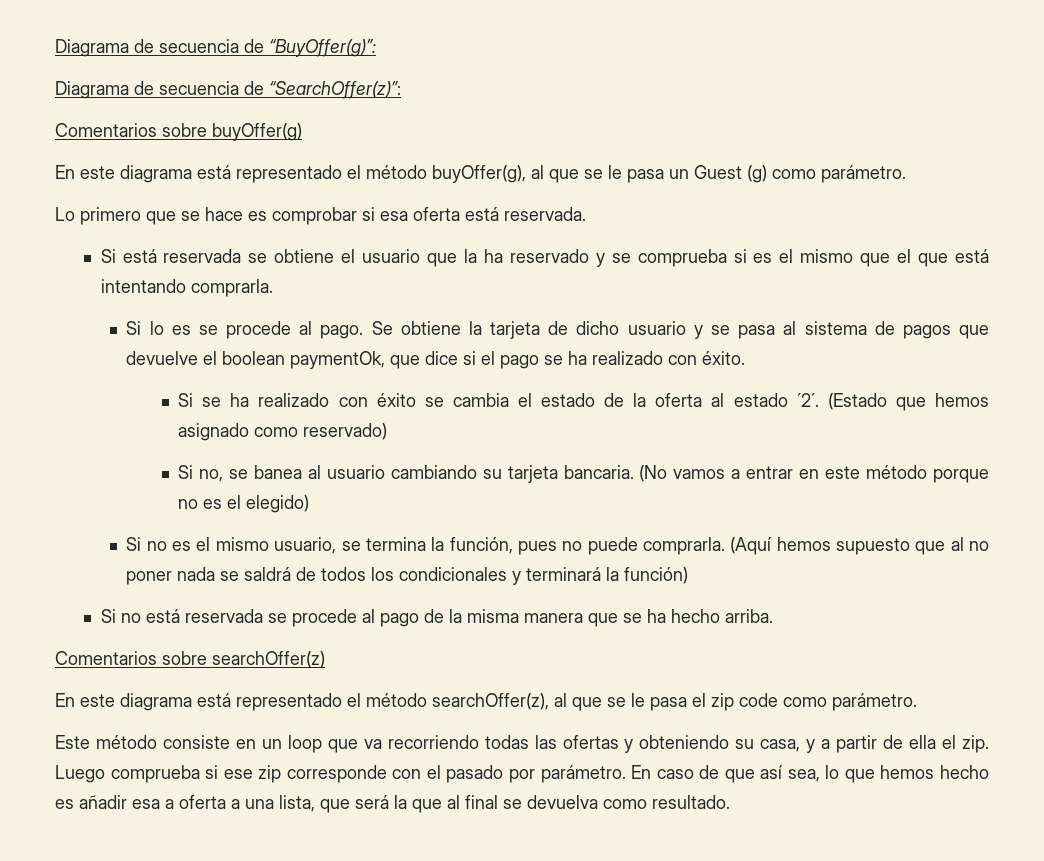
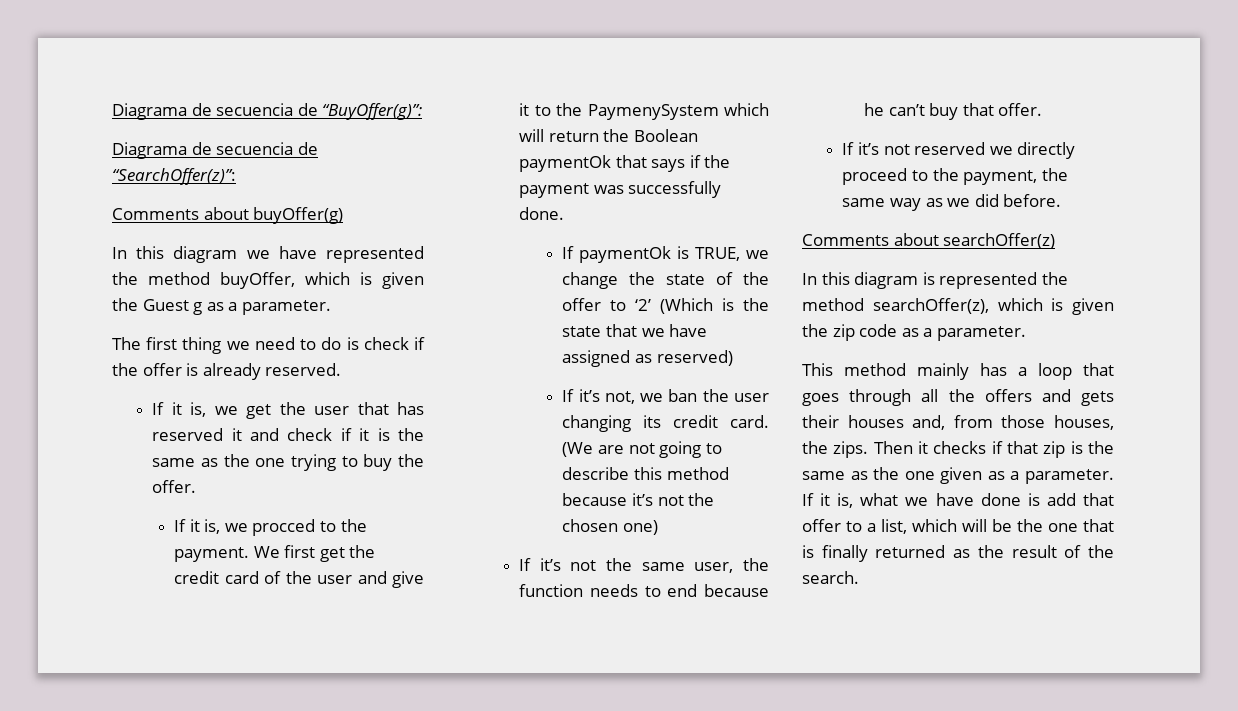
[55,123,207,137] Comentarios sobre -> [112,207,249,220] Comments about
[55,165,906,183] [55,207,586,225] [100,249,990,267] [100,279,273,297] [126,321,990,339] [126,351,746,369] [178,393,990,411] [178,423,388,441] [178,465,990,483] [178,495,310,513] [126,537,989,555] [126,567,689,585] [100,609,773,627] [55,651,325,668] [55,693,917,711] [55,735,990,753] [55,765,989,783] [55,795,730,813] En este diagrama está representado el método buyOffer(g), al que se le pasa un Guest (g) como parámetro. // Lo primero que se hace es comprobar si esa oferta está reservada. // Si está reservada se obtiene el usuario que la ha reservado y se comprueba si es el mismo que el que está intentando comprarla. // Si lo es se procede al pago. Se obtiene la tarjeta de dicho usuario y se pasa al sistema de pagos que devuelve el boolean paymentOk, que dice si el pago se ha realizado con éxito. // Si se ha realizado con éxito se cambia el estado de la oferta al estado ´2´. (Estado que hemos asignado como reservado) // Si no, se banea al usuario cambiando su tarjeta bancaria. (No vamos a entrar en este método porque no es el elegido) // Si no es el mismo usuario, se termina la función, pues no puede comprarla. (Aquí hemos supuesto que al no poner nada se saldrá de todos los condicionales y terminará la función) // Si no está reservada se procede al pago de la misma manera que se ha hecho arriba. // Comentarios sobre searchOffer(z) // En este diagrama está representado el método searchOffer(z), al que se le pasa el zip code como parámetro. // Este método consiste en un loop que va recorriendo todas las ofertas y obteniendo su casa, y a partir de ella el zip. Luego comprueba si ese zip corresponde con el pasado por parámetro. En caso de que así sea, lo que hemos hecho es añadir esa a oferta a una lista, que será la que al final se devuelva como resultado. -> [112,246,424,263] [112,272,424,289] [112,298,331,315] [112,337,426,354] [112,363,342,380] [152,402,424,419] [152,428,425,441] [152,454,425,471] [152,480,197,493] [174,519,367,536] [174,545,376,562] [174,571,424,588] [519,103,769,120] [519,129,698,142] [519,155,731,172] [519,181,722,198] [519,207,565,220] [562,246,769,263] [562,272,769,289] [562,298,769,314] [562,324,708,337] [562,350,733,367] [562,389,769,404] [562,415,769,432] [562,441,722,458] [562,467,729,480] [562,493,715,506] [562,519,658,535] [519,558,769,573] [519,584,769,597] [864,103,1043,120] [842,142,1076,159] [842,168,1068,185] [842,194,1062,211] [802,233,1056,249] [802,272,1068,289] [802,298,1114,315] [802,324,1026,341] [802,363,1114,380] [802,389,1114,406] [802,415,1114,430] [802,441,1114,458] [802,467,1114,484] [802,493,1114,508] [802,519,1114,534] [802,545,1114,562] [802,571,859,584] In this diagram we have represented the method buyOffer, which is given the Guest g as a parameter. // The first thing we need to do is check if the offer is already reserved. // If it is, we get the user that has reserved it and check if it is the same as the one trying to buy the offer. // If it is, we procced to the payment. We first get the credit card of the user and give it to the PaymenySystem which will return the Boolean paymentOk that says if the payment was successfully done. // If paymentOk is TRUE, we change the state of the offer to ‘2’ (Which is the state that we have assigned as reserved) // If it’s not, we ban the user changing its credit card. (We are not going to describe this method because it’s not the chosen one) // If it’s not the same user, the function needs to end because he can’t buy that offer. // If it’s not reserved we directly proceed to the payment, the same way as we did before. // Comments about searchOffer(z) // In this diagram is represented the method searchOffer(z), which is given the zip code as a parameter. // This method mainly has a loop that goes through all the offers and gets their houses and, from those houses, the zips. Then it checks if that zip is the same as the one given as a parameter. If it is, what we have done is add that offer to a list, which will be the one that is finally returned as the result of the search.

